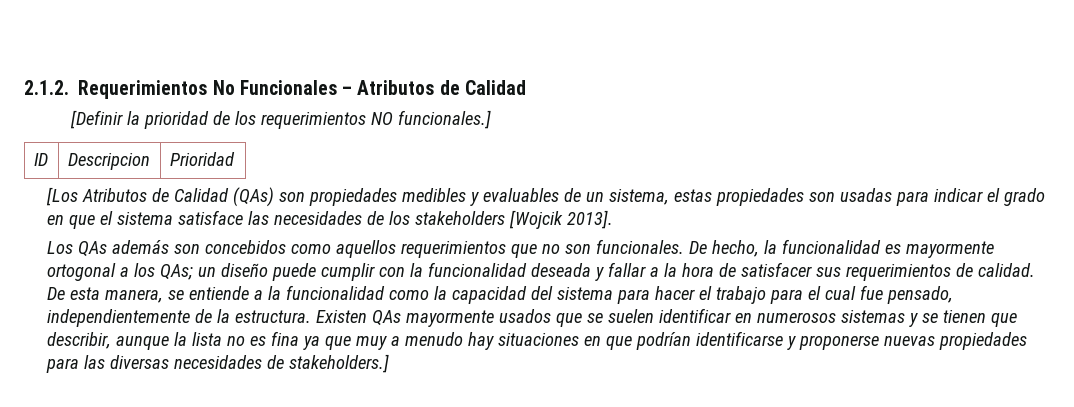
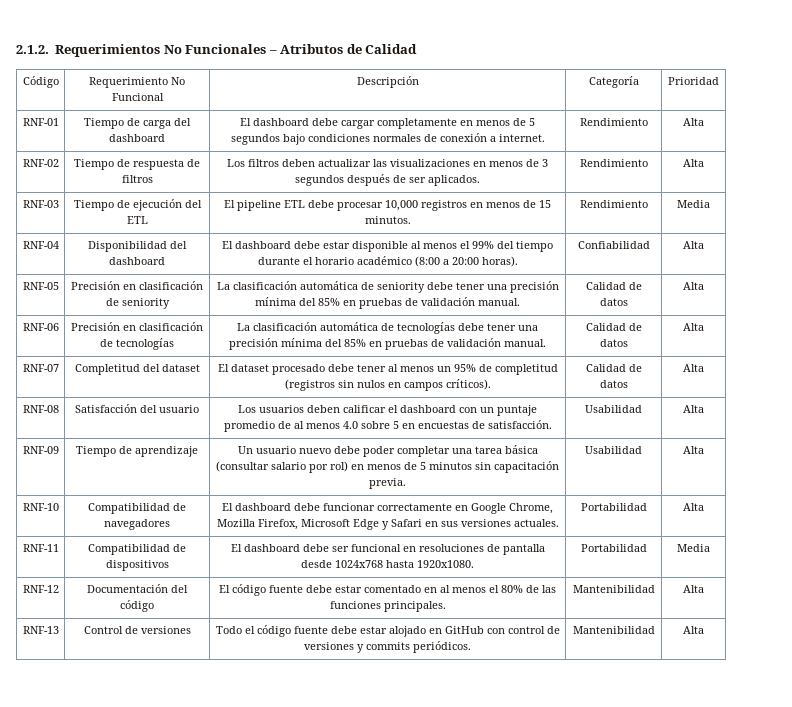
[69,110,491,129] [33,153,48,166] [67,153,150,170] [169,152,235,166] [46,187,1046,207] [47,210,614,229] [47,239,995,258] [47,262,1036,281] [47,285,954,304] [47,308,1018,327] [47,331,1028,350] [46,354,390,373] // [Definir la prioridad de los requerimientos NO funcionales.] // ID | Descripcion | Prioridad // [Los Atributos de Calidad (QAs) son propiedades medibles y evaluables de un sistema, estas propiedades son usadas para indicar el grado en que el sistema satisface las necesidades de los stakeholders [Wojcik 2013]. // Los QAs además son concebidos como aquellos requerimientos que no son funcionales. De hecho, la funcionalidad es mayormente ortogonal a los QAs; un diseño puede cumplir con la funcionalidad deseada y fallar a la hora de satisfacer sus requerimientos de calidad. De esta manera, se entiende a la funcionalidad como la capacidad del sistema para hacer el trabajo para el cual fue pensado, independientemente de la estructura. Existen QAs mayormente usados que se suelen identificar en numerosos sistemas y se tienen que describir, aunque la lista no es fina ya que muy a menudo hay situaciones en que podrían identificarse y proponerse nuevas propiedades para las diversas necesidades de stakeholders.] -> [22,76,59,88] [89,77,185,88] [111,93,164,101] [356,76,419,88] [588,76,639,88] [668,77,719,85] [22,118,59,126] [84,118,191,129] [109,134,165,142] [240,118,535,129] [230,133,545,145] [579,118,648,126] [683,118,704,126] [22,159,59,167] [74,159,200,170] [121,175,153,183] [227,159,549,167] [295,174,480,186] [579,159,648,167] [683,159,704,167] [22,200,59,208] [73,199,202,211] [126,216,148,224] [224,200,552,211] [364,216,411,224] [579,200,648,208] [677,200,710,208] [22,241,59,249] [88,241,187,252] [109,257,165,265] [222,241,553,252] [257,256,518,267] [577,241,650,249] [683,241,704,249] [22,282,59,290] [71,281,203,290] [105,298,170,309] [216,281,559,293] [255,297,520,309] [585,282,642,290] [599,298,628,306] [683,282,704,290] [22,323,59,331] [71,322,203,331] [100,338,174,350] [237,322,538,334] [229,338,546,350] [585,323,642,331] [599,339,628,347] [683,323,704,331] [22,364,59,372] [74,364,200,375] [217,364,558,375] [284,379,491,391] [585,364,642,372] [599,380,628,388] [683,364,704,372] [22,405,59,413] [75,404,199,413] [238,405,537,416] [223,420,552,432] [585,405,643,413] [683,405,704,413] [22,446,59,454] [76,446,198,457] [237,445,538,457] [216,461,559,473] [369,478,406,489] [585,446,643,454] [683,446,704,454] [22,503,59,511] [88,503,186,514] [104,519,170,530] [222,503,553,514] [216,519,559,530] [580,503,647,511] [683,503,704,511] [22,544,59,552] [88,544,186,555] [105,560,169,571] [230,544,545,555] [301,560,474,568] [580,544,647,552] [677,544,710,552] [22,585,59,593] [87,584,188,593] [120,600,154,612] [219,584,557,596] [329,601,446,612] [572,585,655,593] [683,585,704,593] [22,626,59,634] [83,626,191,634] [215,625,560,637] [304,641,471,653] [572,626,655,634] [683,626,704,634] // Código | Requerimiento No Funcional | Descripción | Categoría | Prioridad // RNF-01 | Tiempo de carga del dashboard | El dashboard debe cargar completamente en menos de 5 segundos bajo condiciones normales de conexión a internet. | Rendimiento | Alta // RNF-02 | Tiempo de respuesta de filtros | Los filtros deben actualizar las visualizaciones en menos de 3 segundos después de ser aplicados. | Rendimiento | Alta // RNF-03 | Tiempo de ejecución del ETL | El pipeline ETL debe procesar 10,000 registros en menos de 15 minutos. | Rendimiento | Media // RNF-04 | Disponibilidad del dashboard | El dashboard debe estar disponible al menos el 99% del tiempo durante el horario académico (8:00 a 20:00 horas). | Confiabilidad | Alta // RNF-05 | Precisión en clasificación de seniority | La clasificación automática de seniority debe tener una precisión mínima del 85% en pruebas de validación manual. | Calidad de datos | Alta // RNF-06 | Precisión en clasificación de tecnologías | La clasificación automática de tecnologías debe tener una precisión mínima del 85% en pruebas de validación manual. | Calidad de datos | Alta // RNF-07 | Completitud del dataset | El dataset procesado debe tener al menos un 95% de completitud (registros sin nulos en campos críticos). | Calidad de datos | Alta // RNF-08 | Satisfacción del usuario | Los usuarios deben calificar el dashboard con un puntaje promedio de al menos 4.0 sobre 5 en encuestas de satisfacción. | Usabilidad | Alta // RNF-09 | Tiempo de aprendizaje | Un usuario nuevo debe poder completar una tarea básica (consultar salario por rol) en menos de 5 minutos sin capacitación previa. | Usabilidad | Alta // RNF-10 | Compatibilidad de navegadores | El dashboard debe funcionar correctamente en Google Chrome, Mozilla Firefox, Microsoft Edge y Safari en sus versiones actuales. | Portabilidad | Alta // RNF-11 | Compatibilidad de dispositivos | El dashboard debe ser funcional en resoluciones de pantalla desde 1024x768 hasta 1920x1080. | Portabilidad | Media // RNF-12 | Documentación del código | El código fuente debe estar comentado en al menos el 80% de las funciones principales. | Mantenibilidad | Alta // RNF-13 | Control de versiones | Todo el código fuente debe estar alojado en GitHub con control de versiones y commits periódicos. | Mantenibilidad | Alta

